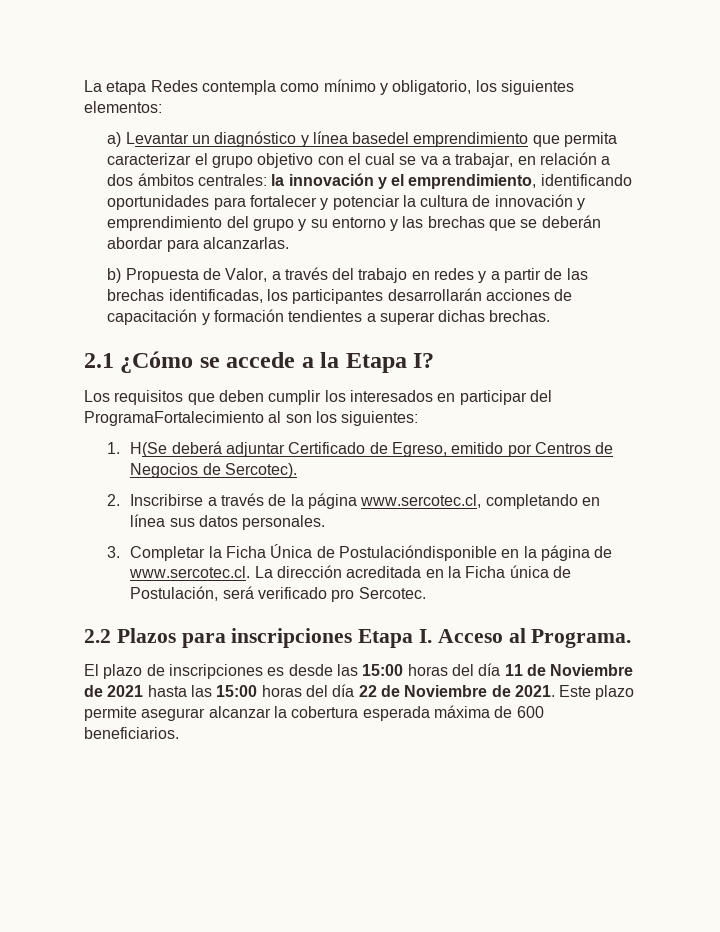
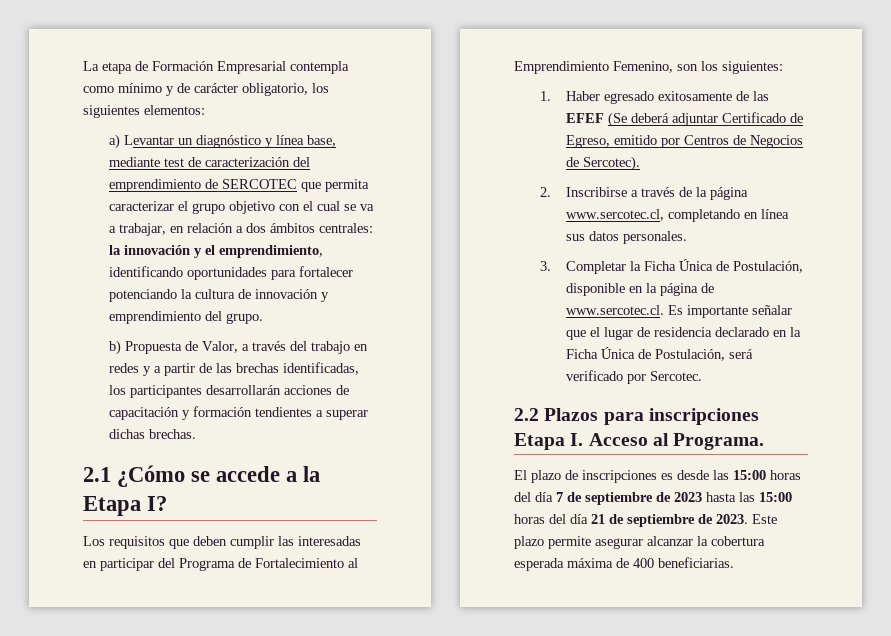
[150,80,198,92] Redes -> [135,61,286,74] de Formación Empresarial
(388, 89) none -> [177,83,238,93] de carácter
[352,132,529,147] basedel emprendimiento -> [307,135,337,147] [109,157,311,167] [109,179,298,192] base, mediante test de caracterización del emprendimiento de SERCOTEC
[320,195,400,210] y potenciar -> [109,289,178,302] potenciando
[252,215,601,231] [107,237,289,252] grupo y su entorno y las brechas que se deberán abordar para alcanzarlas. -> [226,313,264,324] grupo.
[324,390,433,402] los interesados -> [278,536,361,546] las interesadas
[84,411,419,426] [107,442,168,457] ProgramaFortalecimiento al son los siguientes: // 1. H(Se -> [179,558,358,571] [514,61,783,74] [540,91,770,104] [566,112,628,127] Programa de Fortalecimiento al Emprendimiento Femenino, son los siguientes: // 1. Haber egresado exitosamente de las EFEF (Se
[339,545,498,561] Postulacióndisponible -> [733,261,804,273] [566,283,626,296] Postulación, disponible
[254,565,422,578] La dirección acreditada -> [668,305,793,318] [566,327,770,340] Es importante señalar que el lugar de residencia declarado
[509,565,549,578] única -> [601,347,636,359] Única
[331,589,355,602] pro -> [627,374,647,384] por
[504,664,634,676] [84,685,144,697] 11 de Noviembre de 2021 -> [556,492,702,505] 7 de septiembre de 2023
[358,685,555,697] 22 de Noviembre de 2021. -> [591,514,748,527] 21 de septiembre de 2023.
[516,706,544,718] [84,727,179,739] 600 beneficiarios. -> [633,557,734,568] 400 beneficiarias.

